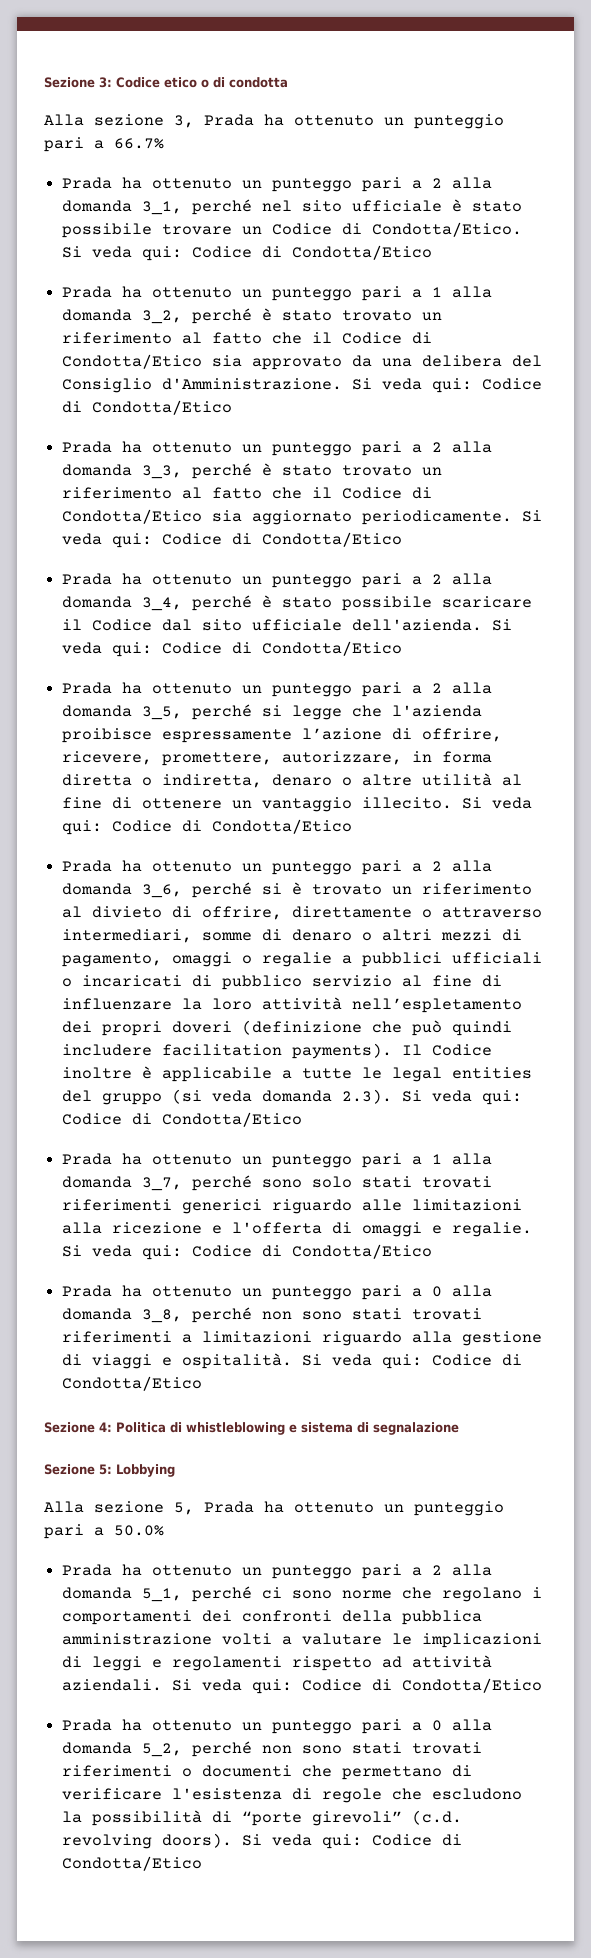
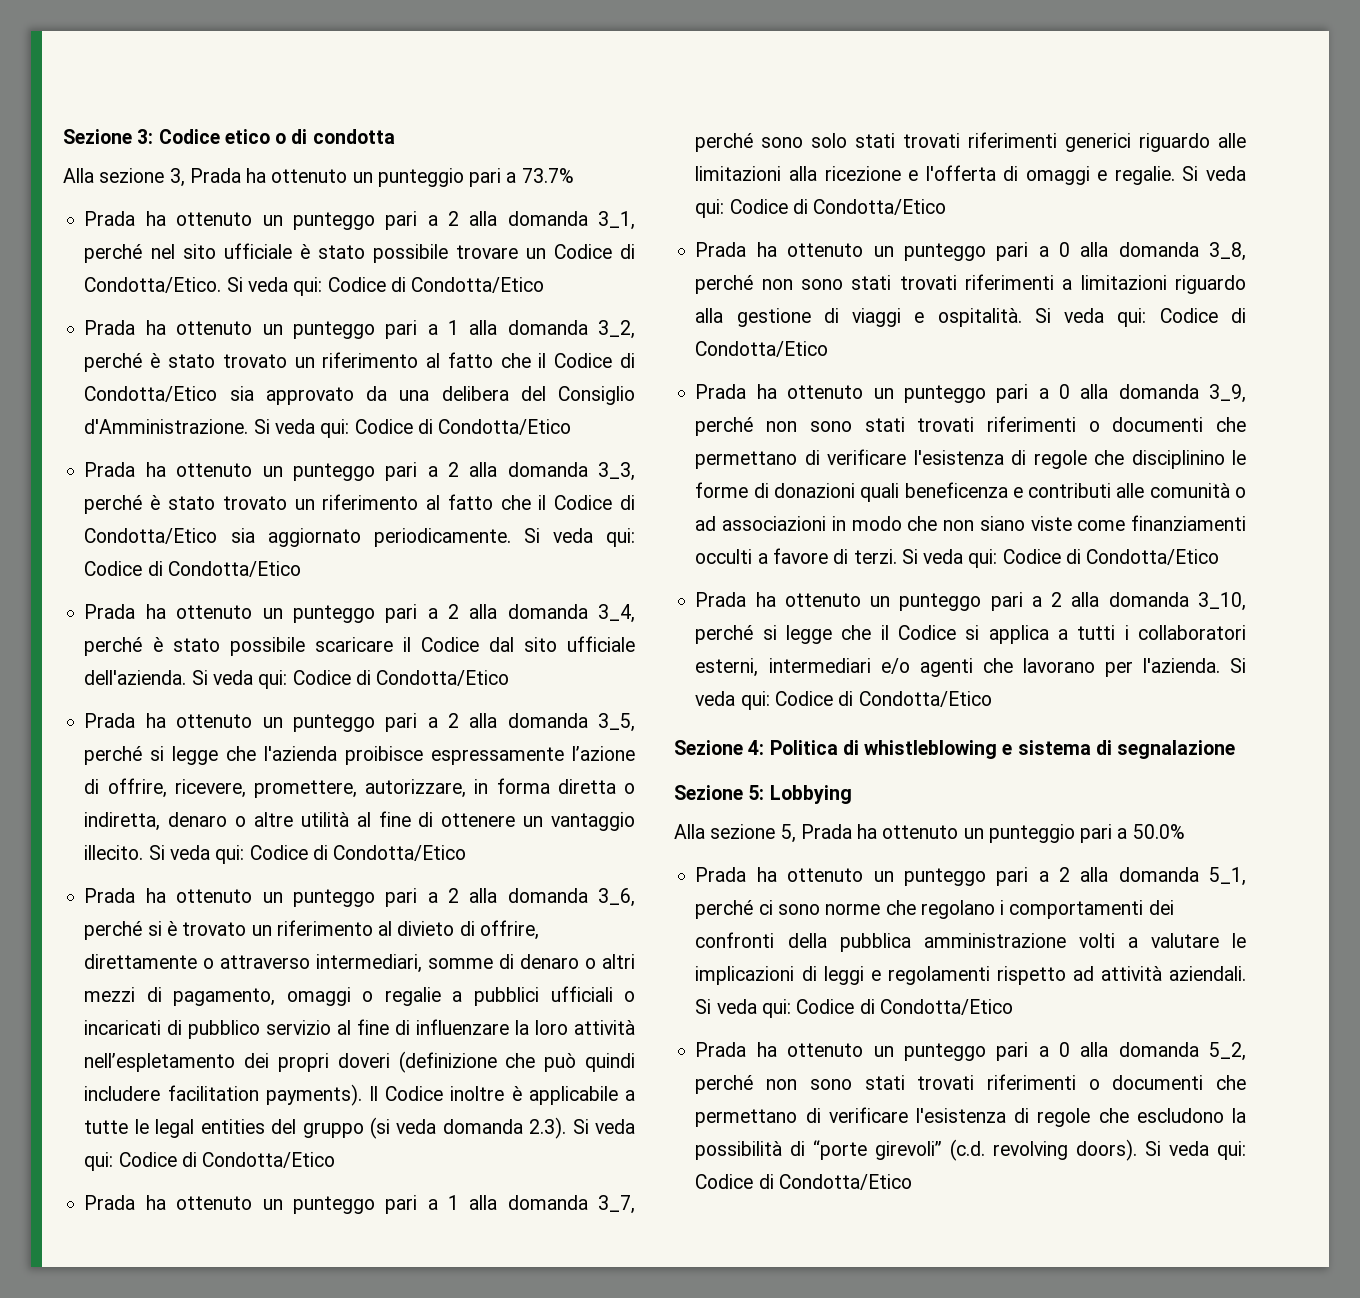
[114,138,164,149] 66.7% -> [521,168,574,183] 73.7%
(203, 1383) none -> [695,384,1246,403] [695,416,1246,436] [695,449,1246,469] [695,482,1246,502] [695,515,1246,531] [695,548,1220,568] [695,592,1246,611] [695,625,1246,644] [695,658,1246,677] [695,691,992,710] // Prada ha ottenuto un punteggo pari a 0 alla domanda 3_9, perché non sono stati trovati riferimenti o documenti che permettano di verificare l'esistenza di regole che disciplinino le forme di donazioni quali beneficenza e contributi alle comunità o ad associazioni in modo che non siano viste come finanziamenti occulti a favore di terzi. Si veda qui: Codice di Condotta/Etico // Prada ha ottenuto un punteggo pari a 2 alla domanda 3_10, perché si legge che il Codice si applica a tutti i collaboratori esterni, intermediari e/o agenti che lavorano per l'azienda. Si veda qui: Codice di Condotta/Etico

